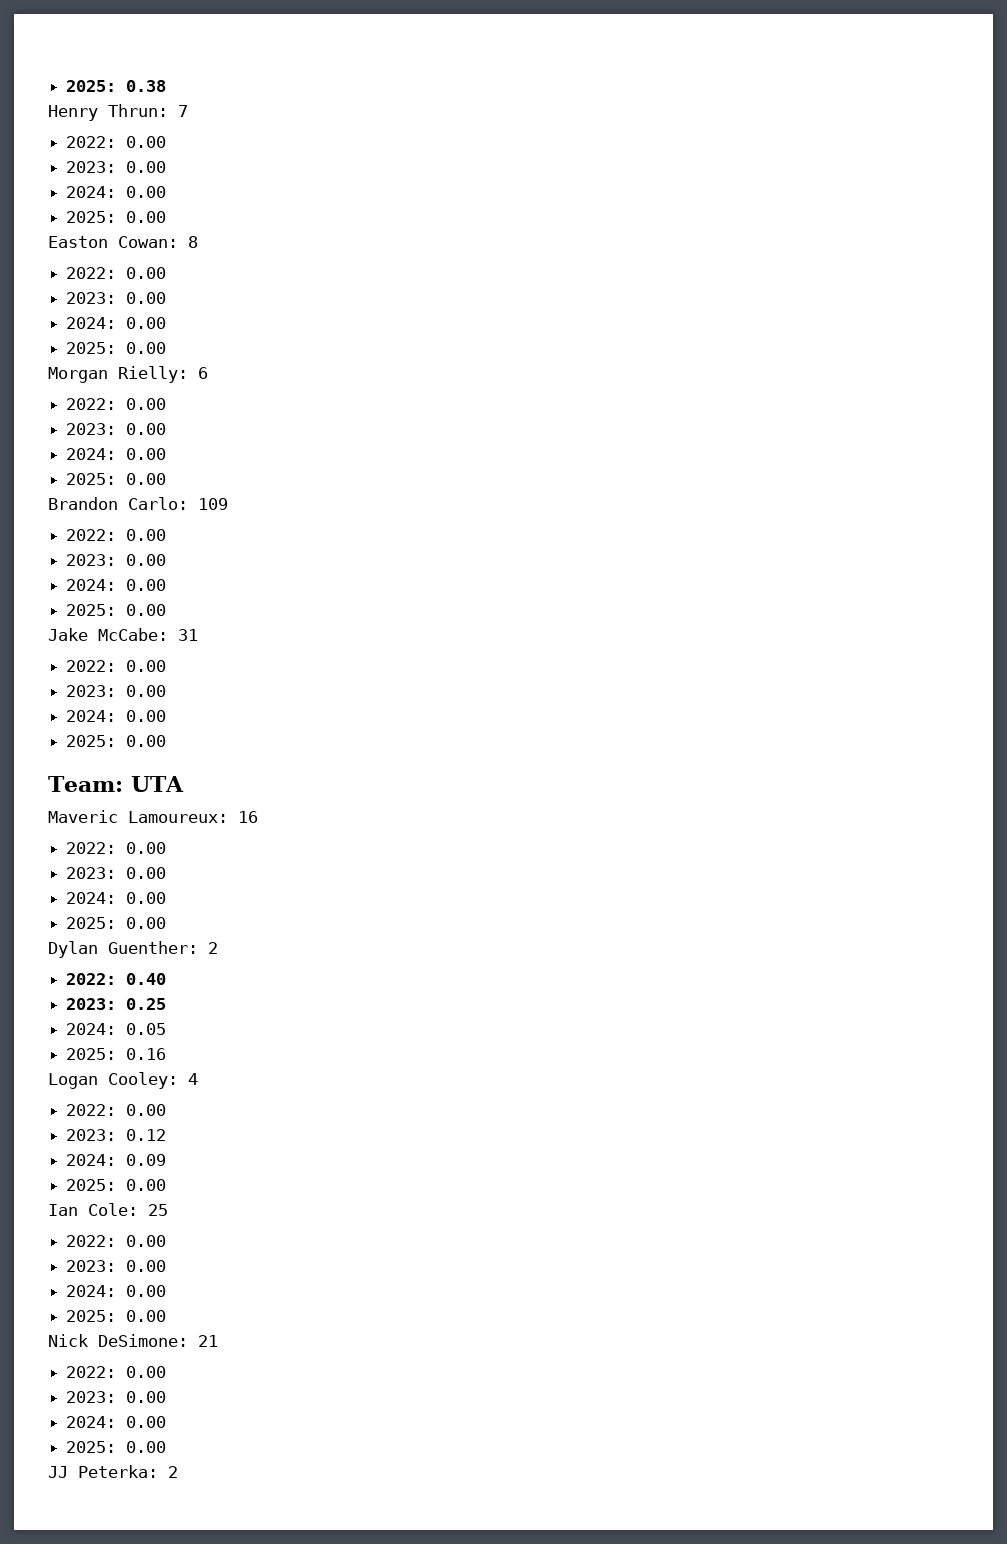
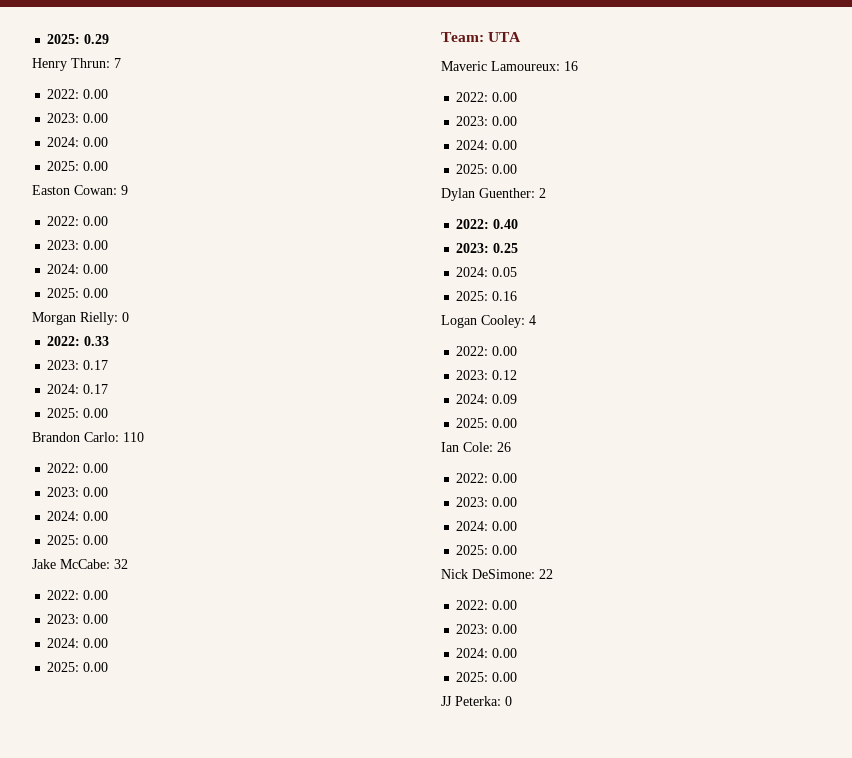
[66,80,167,92] 2025: 0.38 -> [47,34,110,44] 2025: 0.29
[188,236,198,248] 8 -> [121,185,128,195] 9
[198,367,208,379] [66,398,167,410] [66,423,167,435] [66,448,167,460] 6 // 2022: 0.00 // 2023: 0.00 // 2024: 0.00 -> [122,312,129,322] [47,336,110,346] [47,360,109,370] [47,384,109,394] 0 // 2022: 0.33 // 2023: 0.17 // 2024: 0.17
[198,498,228,510] 109 -> [123,432,144,442] 110
[178,629,198,641] 31 -> [114,559,128,569] 32
[148,1204,168,1216] 25 -> [497,442,511,452] 26
[198,1335,218,1347] 21 -> [539,569,553,579] 22
[168,1466,178,1478] 2 -> [505,696,512,706] 0

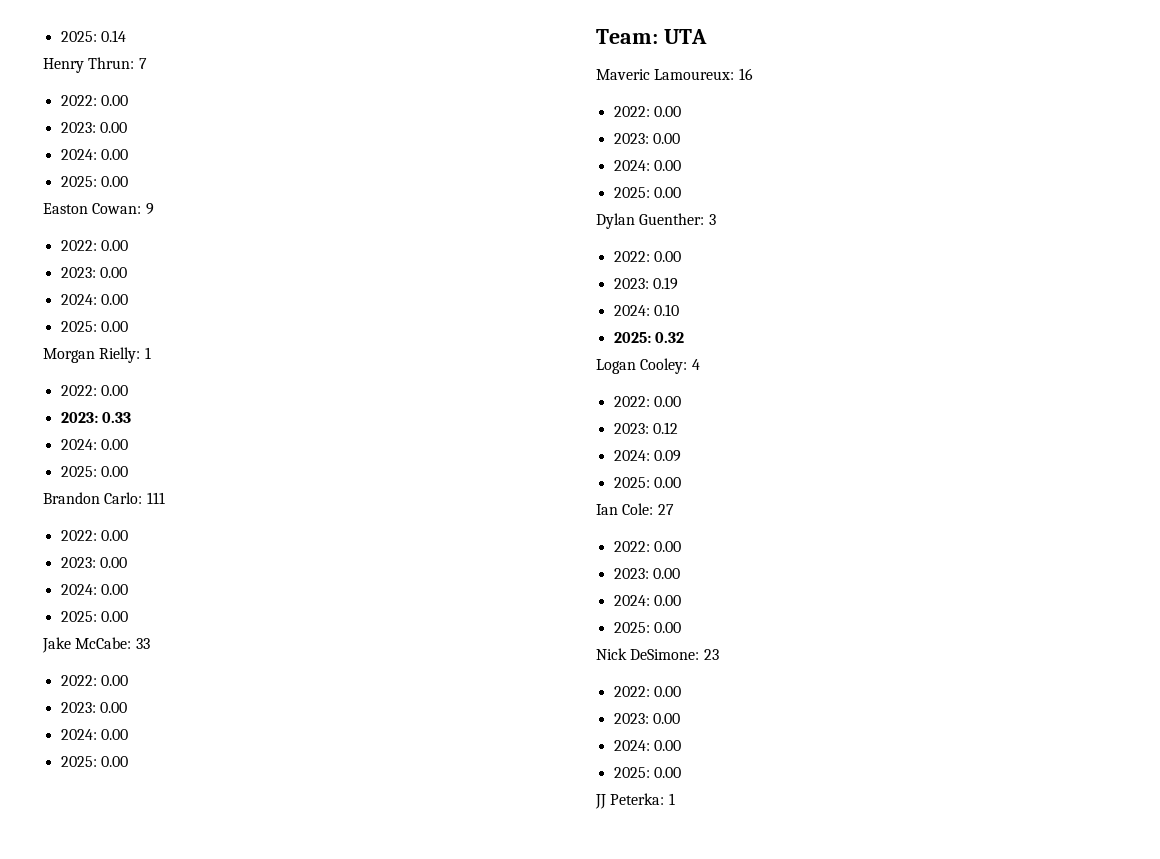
[47,34,110,44] 2025: 0.29 -> [60,30,126,42] 2025: 0.14
[122,312,129,322] [47,336,81,346] 0 // 2022: -> [144,347,151,359] [60,385,128,396] [60,412,98,423] 1 // 2022: 0.00 // 2023:
[47,360,109,370] [47,384,109,394] // 2023: 0.17 // 2024: 0.17 -> [60,439,128,450] // 2024: 0.00
[123,432,144,442] 110 -> [146,492,165,504] 111
[114,559,128,569] 32 -> [135,638,150,649] 33
[539,188,546,198] [456,219,519,229] [456,243,519,253] [456,267,518,277] [456,291,518,301] 2 // 2022: 0.40 // 2023: 0.25 // 2024: 0.05 // 2025: 0.16 -> [708,214,716,225] [613,251,681,262] [613,277,678,290] [613,304,679,316] [613,332,684,343] 3 // 2022: 0.00 // 2023: 0.19 // 2024: 0.10 // 2025: 0.32
[497,442,511,452] 26 -> [657,504,674,515] 27
[539,569,553,579] 22 -> [703,649,719,660] 23
[505,696,512,706] 0 -> [668,793,675,805] 1

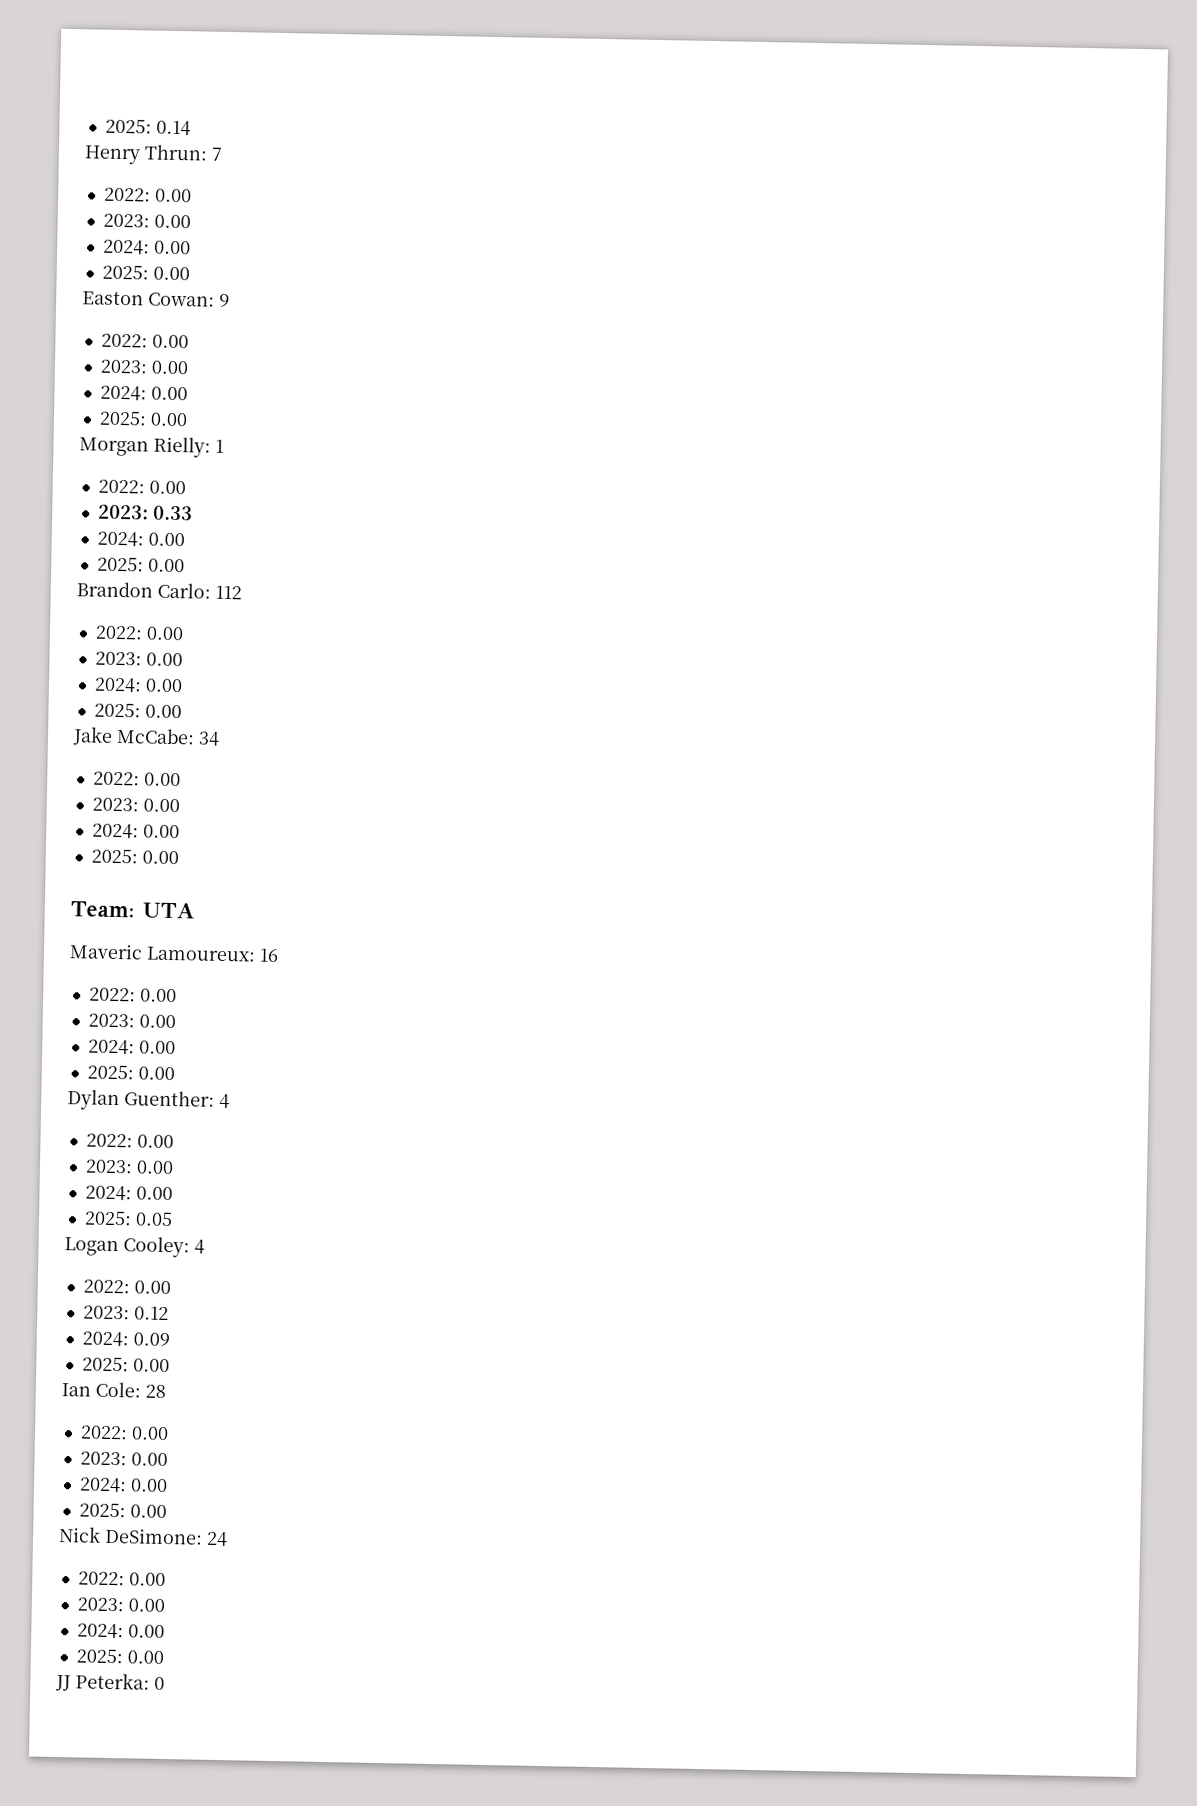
[146,492,165,504] 111 -> [215,585,242,600] 112
[135,638,150,649] 33 -> [198,731,220,746] 34
[708,214,716,225] [613,251,681,262] [613,277,678,290] [613,304,679,316] [613,332,684,343] 3 // 2022: 0.00 // 2023: 0.19 // 2024: 0.10 // 2025: 0.32 -> [219,1093,230,1109] [85,1133,174,1149] [84,1159,174,1175] [84,1185,173,1201] [83,1210,173,1227] 4 // 2022: 0.00 // 2023: 0.00 // 2024: 0.00 // 2025: 0.05
[657,504,674,515] 27 -> [145,1384,166,1399] 28
[703,649,719,660] 23 -> [206,1531,228,1547] 24
[668,793,675,805] 1 -> [154,1676,165,1691] 0

